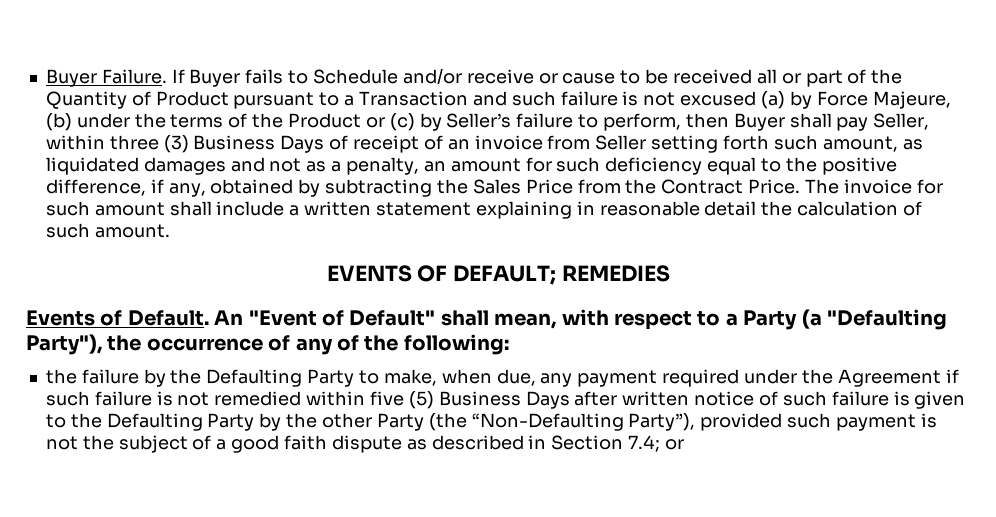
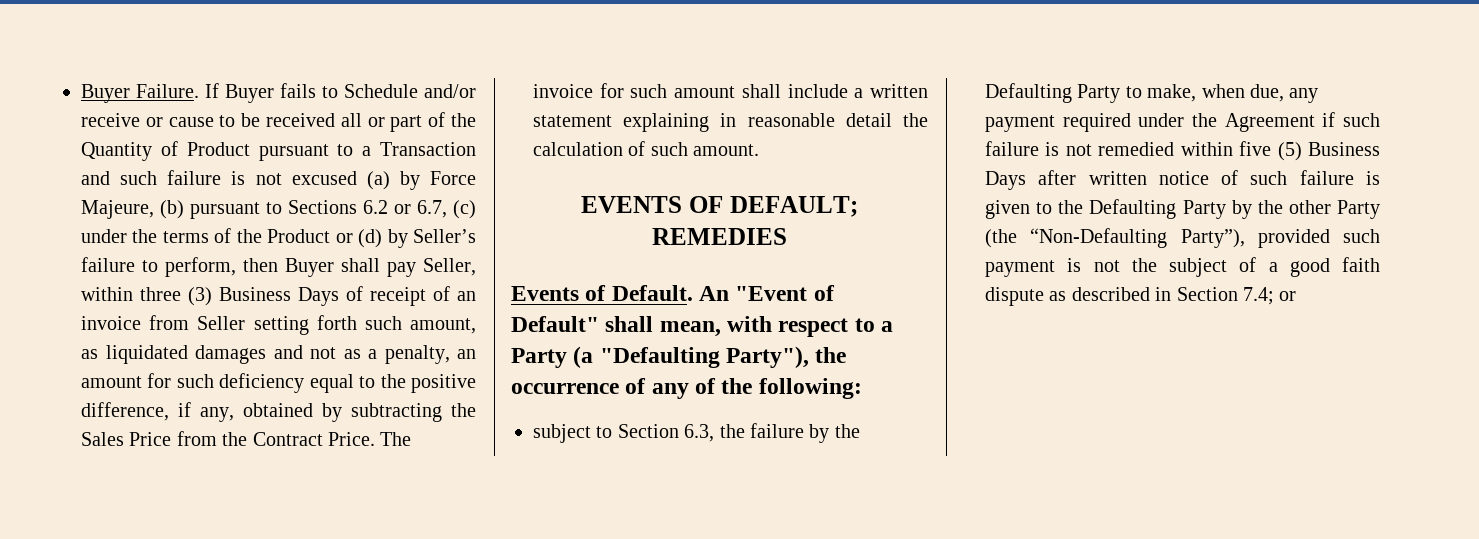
(72, 122) none -> [190,200,476,219] pursuant to Sections 6.2 or 6.7, (c)
[389,113,415,131] (c) -> [358,229,383,248] (d)
(509, 344) none -> [533,424,715,443] subject to Section 6.3,

